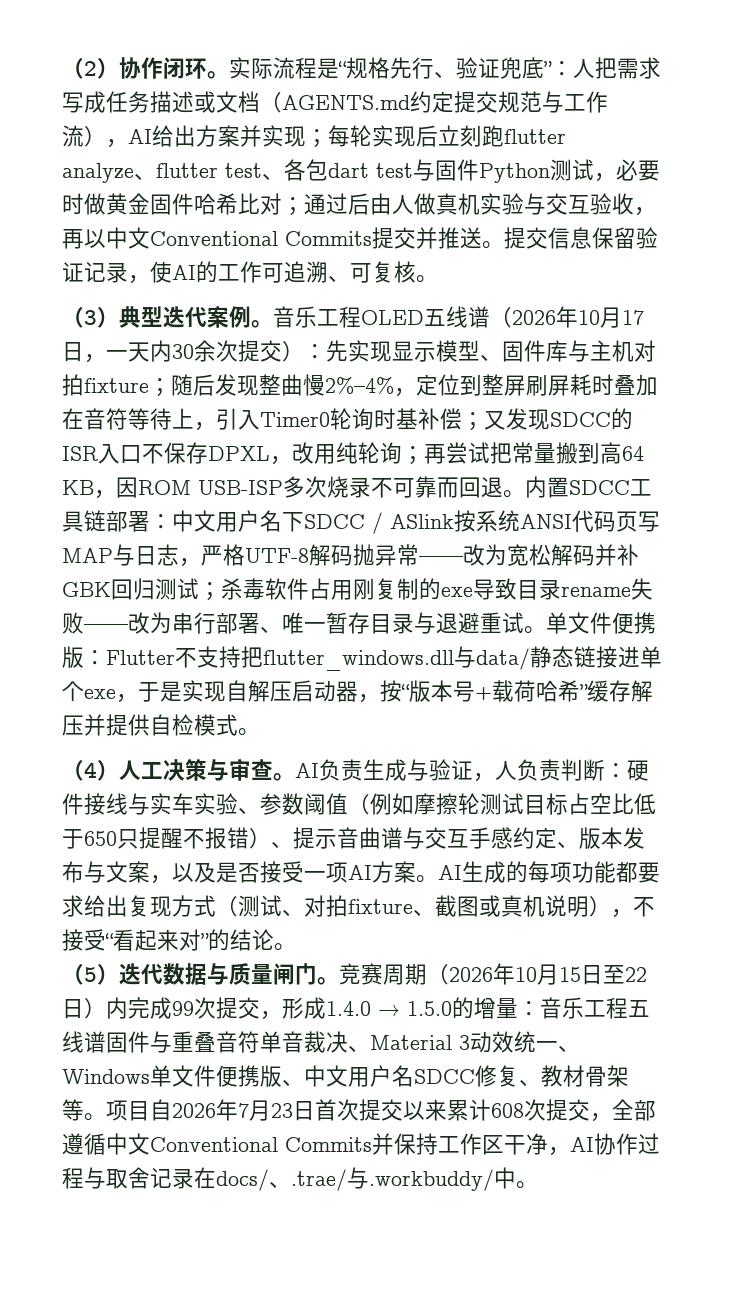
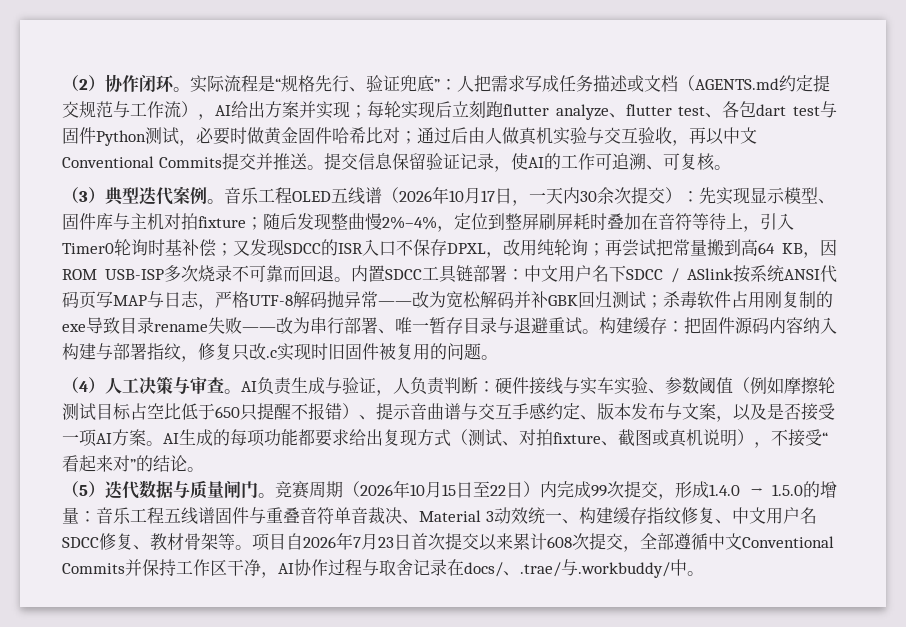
[546,612,656,634] [62,646,662,671] [62,680,653,703] [62,714,238,736] 单文件便携版：Flutter不支持把flutter_windows.dll与data/静态链接进单个exe，于是实现自解压启动器，按“版本号+载荷哈希”缓存解压并提供自检模式 -> [599,317,837,334] [62,343,481,362] 构建缓存：把固件源码内容纳入构建与部署指纹，修复只改.c实现时旧固件被复用的问题
[62,1065,282,1087] Windows单文件便携版 -> [578,507,715,524] 构建缓存指纹修复

